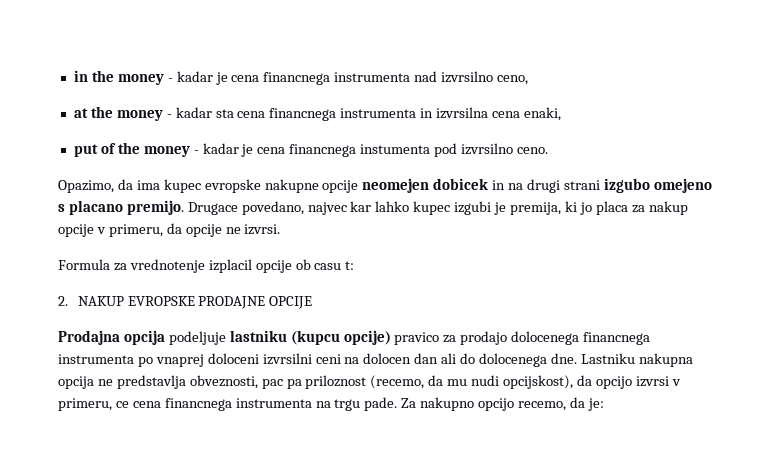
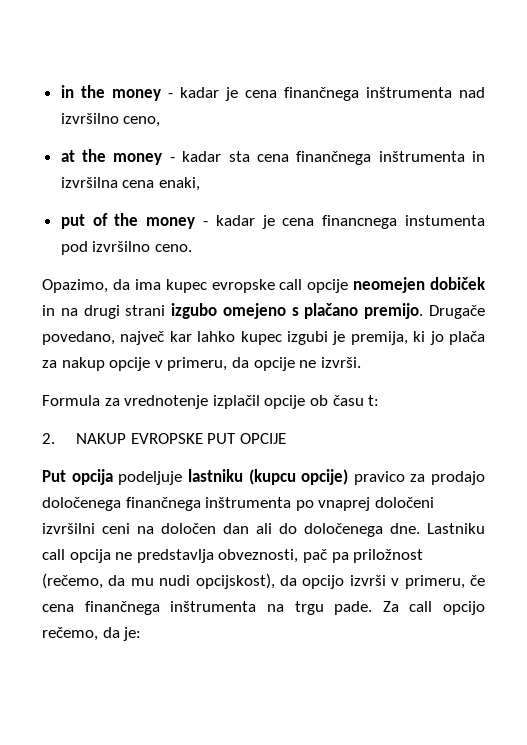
[263,71,494,85] financnega instrumenta nad izvrsilno -> [283,87,486,101] [60,113,119,124] finančnega inštrumenta nad izvršilno
[269,107,489,121] financnega instrumenta in izvrsilna -> [296,151,486,165] [60,177,118,188] finančnega inštrumenta in izvršilna
[461,143,514,155] izvrsilno -> [92,241,151,252] izvršilno
[264,179,319,193] nakupne -> [279,279,303,290] call
[433,178,489,190] dobicek -> [430,277,486,290] dobiček
[68,200,347,215] placano premijo. Drugace povedano, najvec -> [304,303,485,319] [42,331,165,345] plačano premijo. Drugače povedano, največ
[595,201,628,215] placa -> [448,331,485,345] plača
[244,224,281,235] izvrsi. -> [320,357,361,368] izvrši.
[208,259,252,273] izplacil -> [212,395,260,409] izplačil
[314,263,342,270] casu -> [332,395,364,406] času
[198,296,266,309] PRODAJNE -> [207,433,237,444] PUT
[58,330,120,345] Prodajna -> [42,470,66,482] Put
[511,331,651,345] [58,353,312,367] dolocenega financnega instrumenta po vnaprej doloceni izvrsilni -> [42,497,434,511] [42,523,95,534] določenega finančnega inštrumenta po vnaprej določeni izvršilni
[363,353,412,364] dolocen -> [161,523,216,534] določen
[479,353,548,367] dolocenega -> [304,523,383,537] določenega
[638,353,693,367] nakupna -> [42,549,65,560] call
[261,375,425,389] pac pa priloznost (recemo, -> [302,549,424,563] [42,573,103,589] pač pa priložnost (rečemo,
[635,376,681,387] [58,398,312,411] izvrsi v primeru, ce cena financnega instrumenta -> [349,575,485,589] [42,601,257,615] izvrši v primeru, če cena finančnega inštrumenta
[420,397,567,411] nakupno opcijo recemo, -> [409,601,485,615] [42,627,98,641] call opcijo rečemo,

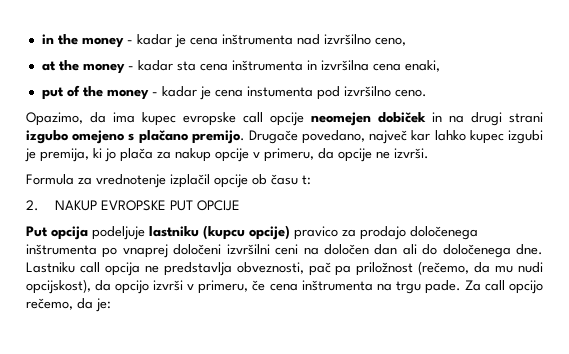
[283,87,359,101] finančnega -> (218, 41) none
[296,151,372,165] finančnega -> (228, 67) none
[322,215,398,229] financnega -> (243, 93) none
[125,497,201,511] finančnega -> (478, 233) none
[84,601,160,615] finančnega -> (298, 287) none

